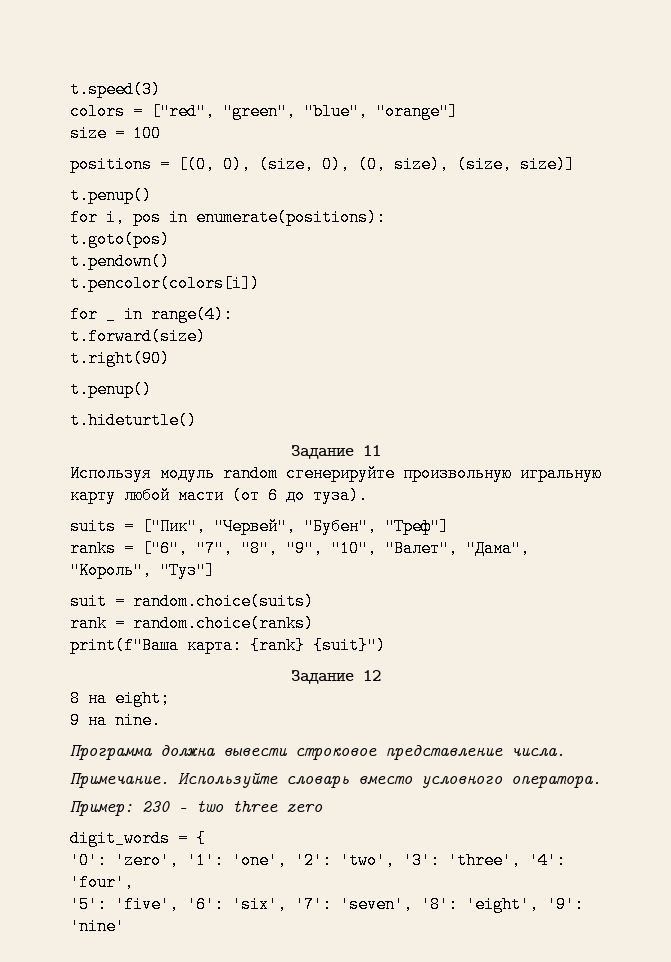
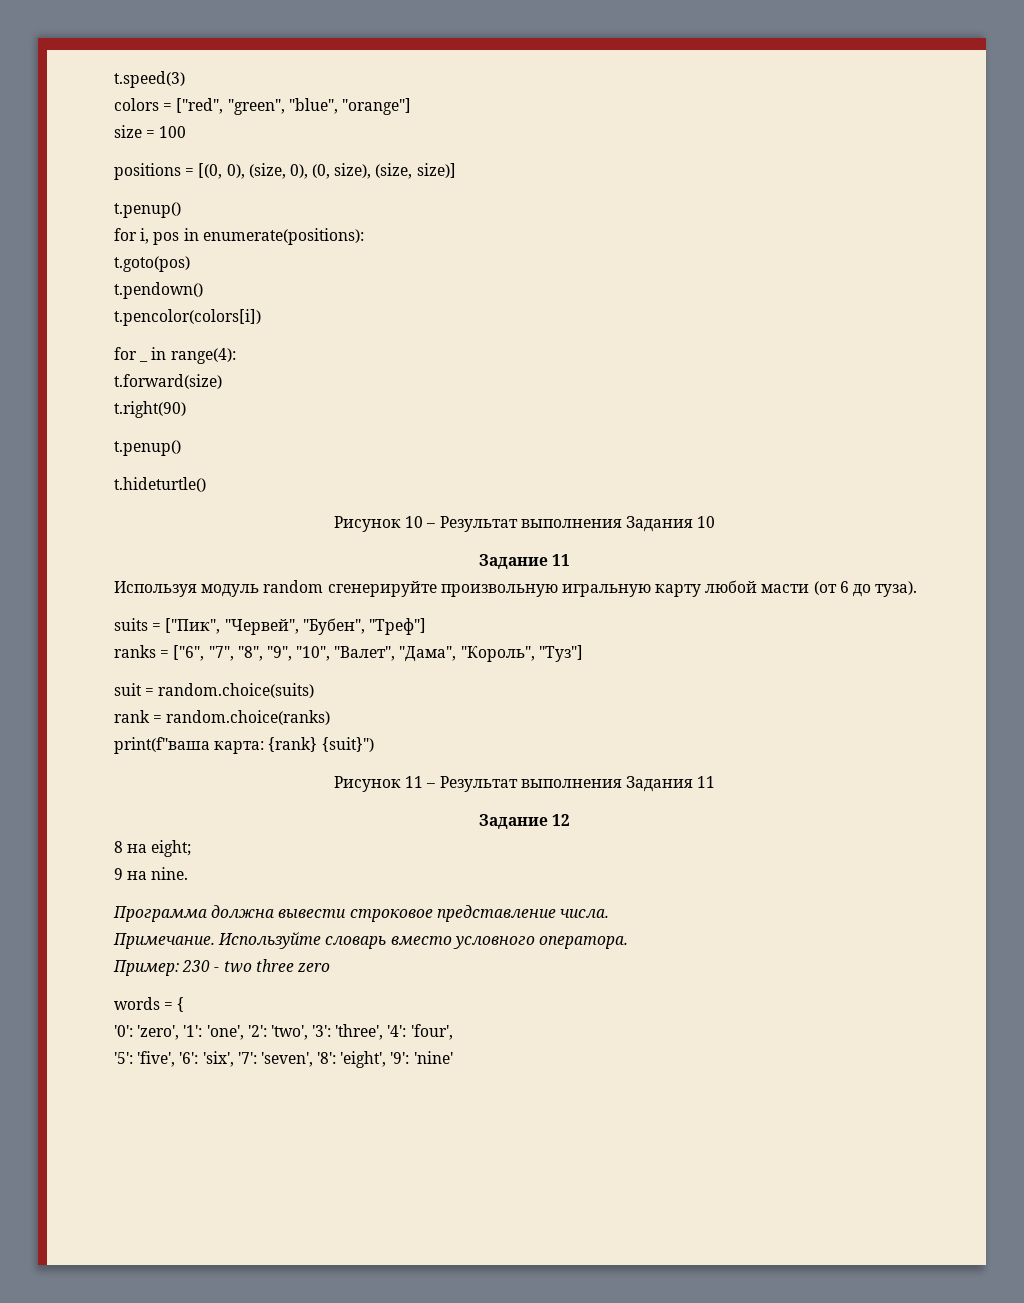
(197, 420) none -> [333,516,716,532] // Рисунок 10 – Результат выполнения Задания 10
[70,637,178,654] print(f"Ваша -> [114,737,210,754] print(f"ваша
(386, 645) none -> [333,776,716,792] // Рисунок 11 – Результат выполнения Задания 11
[70,830,170,847] digit_words -> [114,997,160,1010] words

